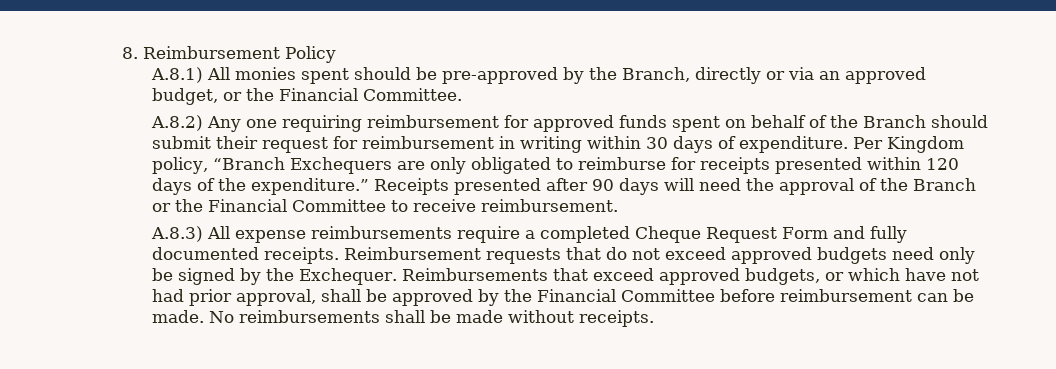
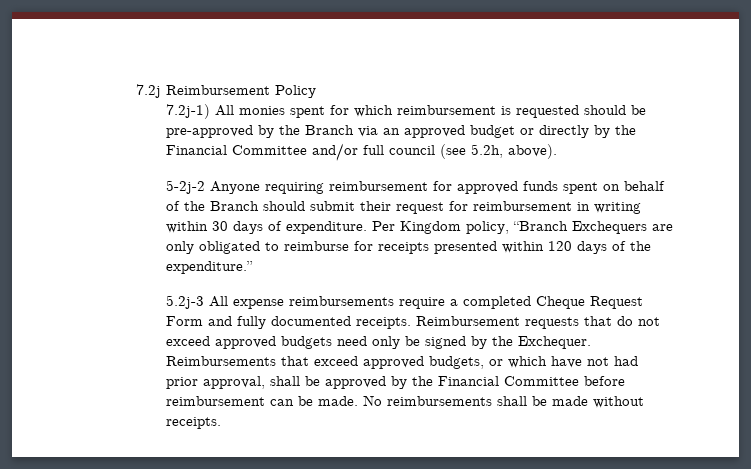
[122,47,139,59] 8. -> [136,84,162,98] 7.2j
[150,67,203,83] A.8.1) -> [165,104,210,119] 7.2j-1)
(349, 76) none -> [329,105,579,118] for which reimbursement is requested
[621,67,926,84] [151,88,462,105] [150,115,277,132] Branch, directly or via an approved budget, or the Financial Committee. // A.8.2) Any one -> [304,125,636,138] [165,143,557,161] [165,180,260,194] Branch via an approved budget or directly by the Financial Committee and/or full council (see 5.2h, above). // 5-2j-2 Anyone
[373,178,976,195] [151,199,618,212] [150,226,203,242] Receipts presented after 90 days will need the approval of the Branch or the Financial Committee to receive reimbursement. // A.8.3) -> [165,295,204,309] // 5.2j-3

